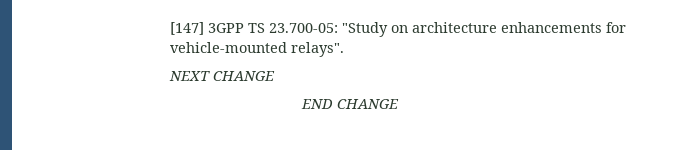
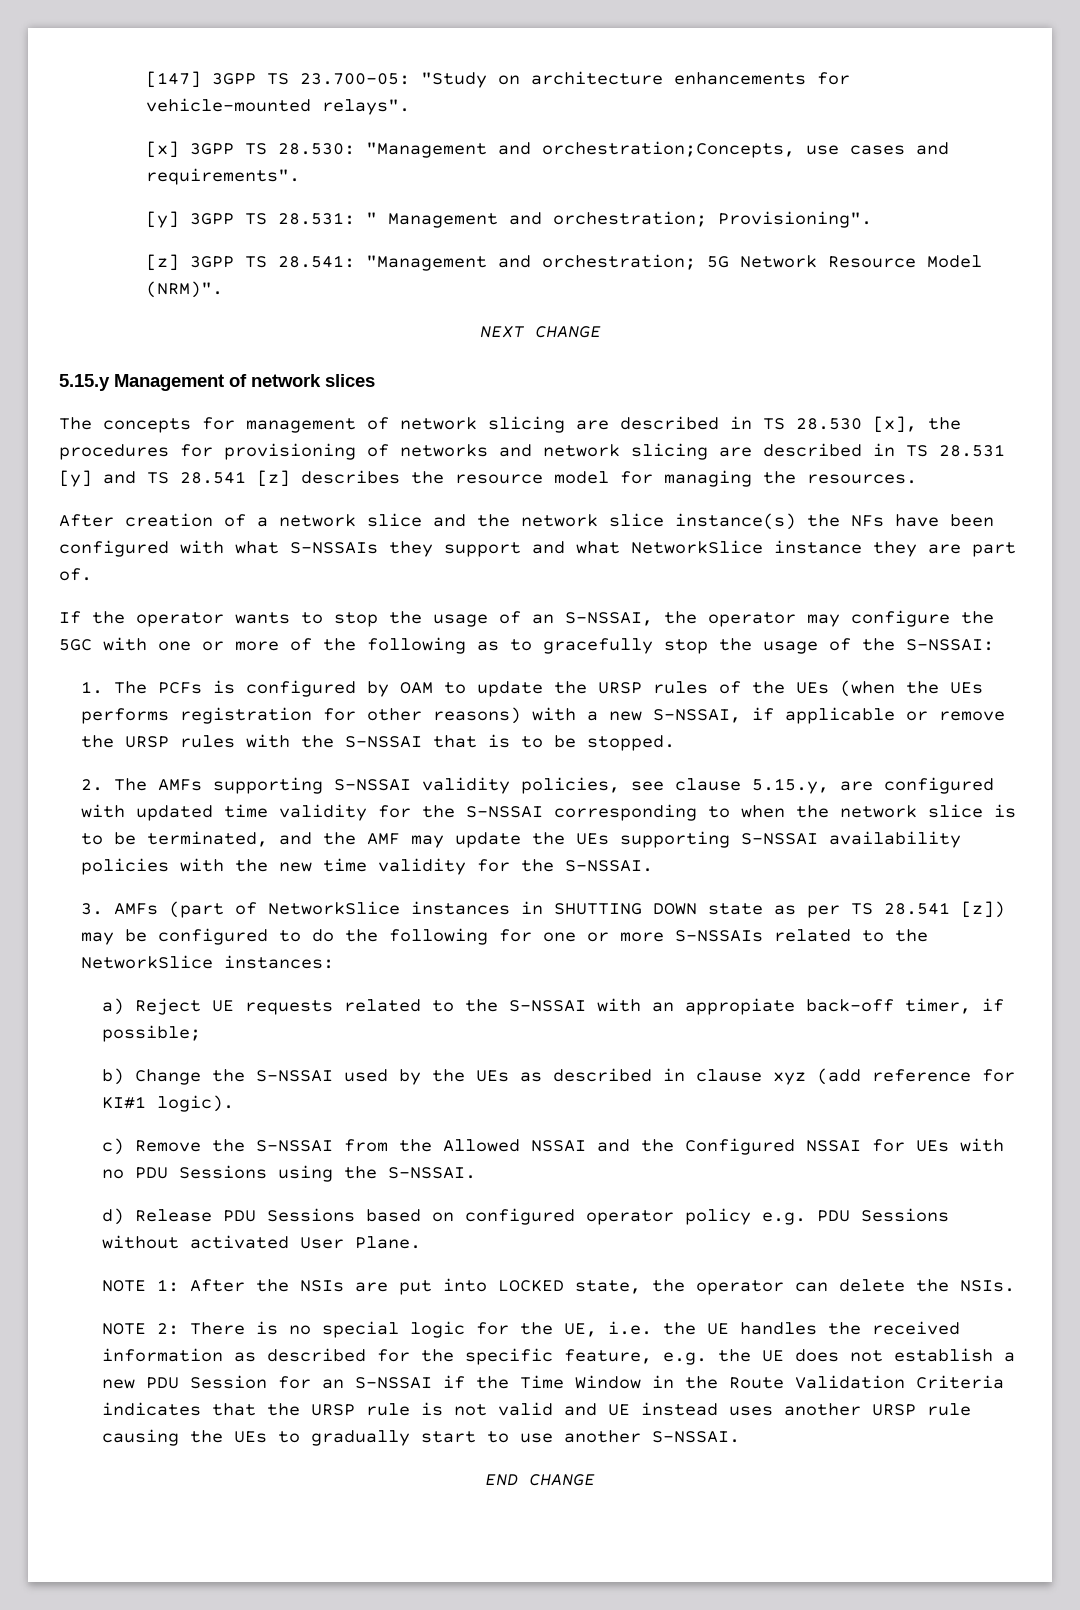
[168,71,275,81] NEXT CHANGE -> [145,141,949,158] [145,168,300,185] [145,211,872,228] [145,254,982,271] [145,281,223,298] [479,326,601,338] [59,374,375,391] [59,416,961,433] [59,443,1005,460] [59,470,917,487] [59,513,994,530] [59,540,1016,557] [59,568,92,581] [59,610,994,627] [59,637,994,654] [80,680,983,697] [80,707,1005,724] [80,734,675,751] [80,777,994,794] [80,804,1016,821] [80,831,961,848] [80,858,653,875] [80,901,1005,918] [80,928,928,945] [80,955,334,969] [102,998,1005,1015] [102,1025,202,1042] [102,1068,1016,1085] [102,1095,235,1112] [102,1138,1005,1155] [102,1165,477,1182] [102,1208,950,1225] [102,1235,422,1249] [102,1278,1016,1295] [102,1321,961,1338] [102,1348,1016,1365] [102,1375,1005,1389] [102,1402,972,1416] [102,1429,741,1446] [x] 3GPP TS 28.530: "Management and orchestration;Concepts, use cases and requirements". // [y] 3GPP TS 28.531: " Management and orchestration; Provisioning". // [z] 3GPP TS 28.541: "Management and orchestration; 5G Network Resource Model (NRM)". // NEXT CHANGE // 5.15.y Management of network slices // The concepts for management of network slicing are described in TS 28.530 [x], the procedures for provisioning of networks and network slicing are described in TS 28.531 [y] and TS 28.541 [z] describes the resource model for managing the resources. // After creation of a network slice and the network slice instance(s) the NFs have been configured with what S-NSSAIs they support and what NetworkSlice instance they are part of. // If the operator wants to stop the usage of an S-NSSAI, the operator may configure the 5GC with one or more of the following as to gracefully stop the usage of the S-NSSAI: // 1. The PCFs is configured by OAM to update the URSP rules of the UEs (when the UEs performs registration for other reasons) with a new S-NSSAI, if applicable or remove the URSP rules with the S-NSSAI that is to be stopped. // 2. The AMFs supporting S-NSSAI validity policies, see clause 5.15.y, are configured with updated time validity for the S-NSSAI corresponding to when the network slice is to be terminated, and the AMF may update the UEs supporting S-NSSAI availability policies with the new time validity for the S-NSSAI. // 3. AMFs (part of NetworkSlice instances in SHUTTING DOWN state as per TS 28.541 [z]) may be configured to do the following for one or more S-NSSAIs related to the NetworkSlice instances: // a) Reject UE requests related to the S-NSSAI with an appropiate back-off timer, if possible; // b) Change the S-NSSAI used by the UEs as described in clause xyz (add reference for KI#1 logic). // c) Remove the S-NSSAI from the Allowed NSSAI and the Configured NSSAI for UEs with no PDU Sessions using the S-NSSAI. // d) Release PDU Sessions based on configured operator policy e.g. PDU Sessions without activated User Plane. // NOTE 1: After the NSIs are put into LOCKED state, the operator can delete the NSIs. // NOTE 2: There is no special logic for the UE, i.e. the UE handles the received information as described for the specific feature, e.g. the UE does not establish a new PDU Session for an S-NSSAI if the Time Window in the Route Validation Criteria indicates that the URSP rule is not valid and UE instead uses another URSP rule causing the UEs to gradually start to use another S-NSSAI.

